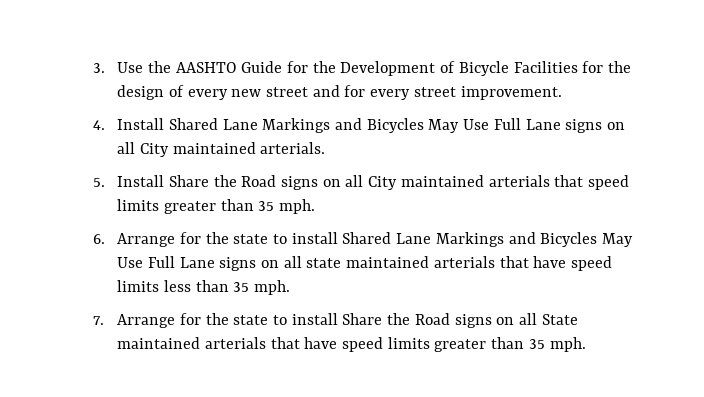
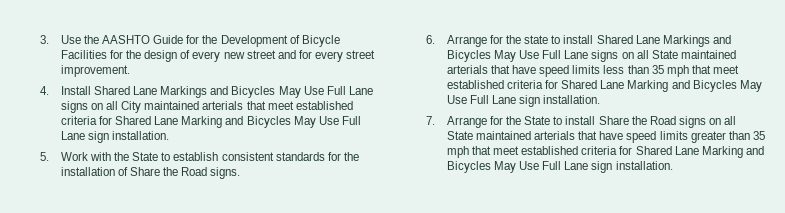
[260,142,326,154] [92,175,630,190] [117,199,315,214] arterials. // 5. Install Share the Road signs on all City maintained arterials that speed limits greater than 35 mph. -> [202,101,353,110] [60,116,361,128] [60,131,170,143] [40,152,359,161] [60,167,241,179] arterials that meet established criteria for Shared Lane Marking and Bicycles May Use Full Lane sign installation. // 5. Work with the State to establish consistent standards for the installation of Share the Road signs.
[306,258,342,268] state -> [651,50,678,59] State
[253,280,290,295] mph. -> [666,65,739,77] [446,80,762,92] [446,95,601,107] mph that meet established criteria for Shared Lane Marking and Bicycles May Use Full Lane sign installation.
[233,315,269,325] state -> [524,116,551,125] State
[549,337,586,352] mph. -> [446,146,764,158] [446,161,673,173] mph that meet established criteria for Shared Lane Marking and Bicycles May Use Full Lane sign installation.

